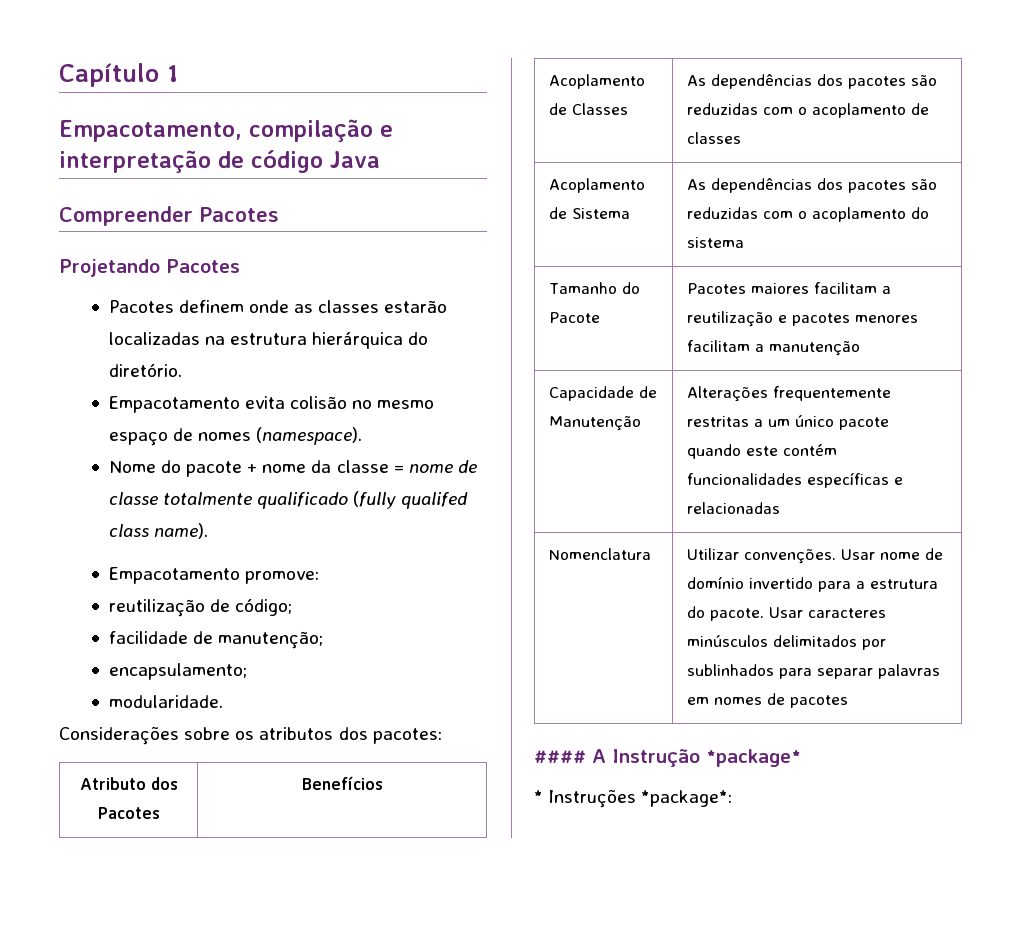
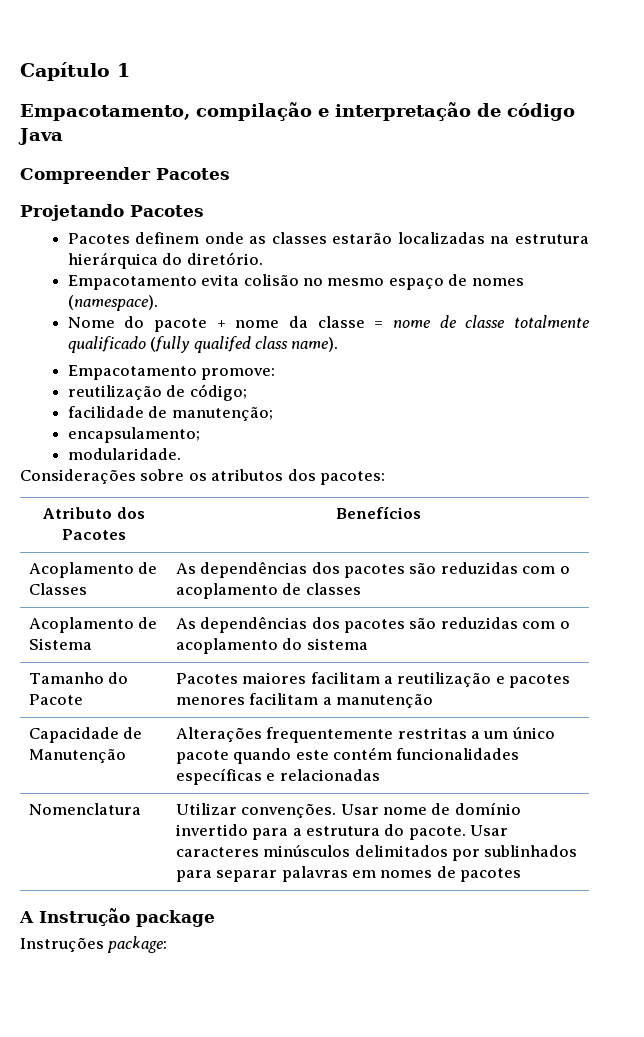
[534,750,586,763] #### -> (522, 875) none
[706,749,801,767] [534,789,733,808] *package* // * Instruções *package*: -> [136,910,215,927] [20,936,168,953] package // Instruções package:

